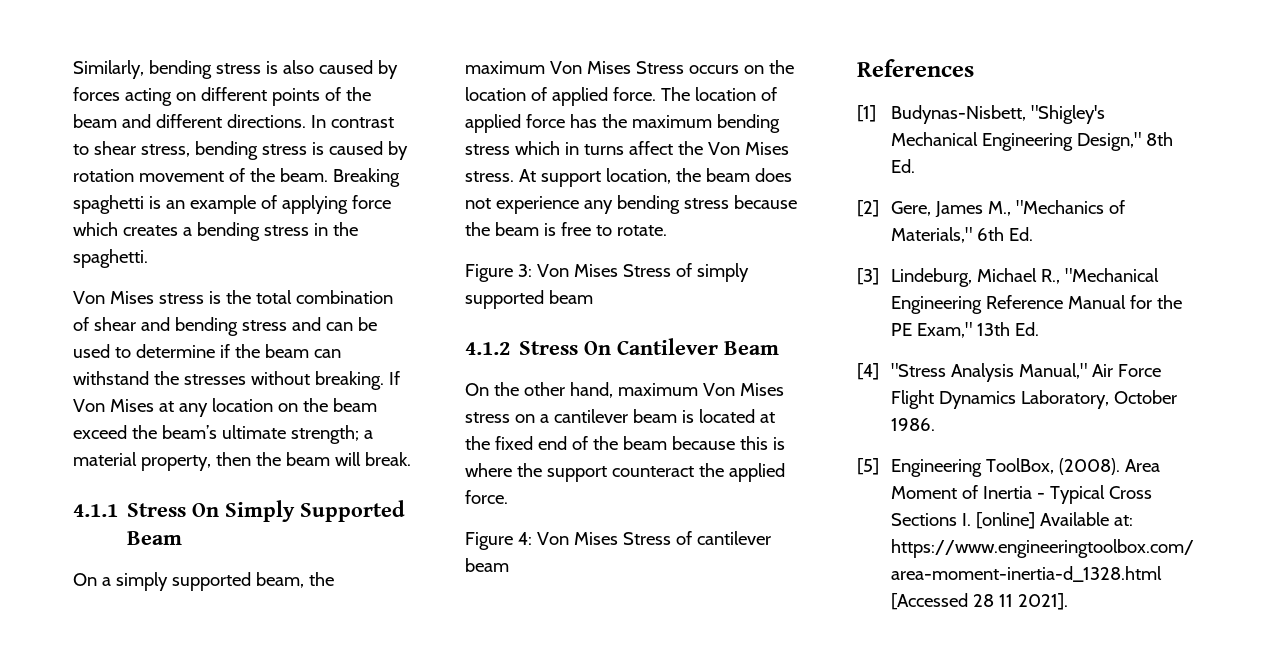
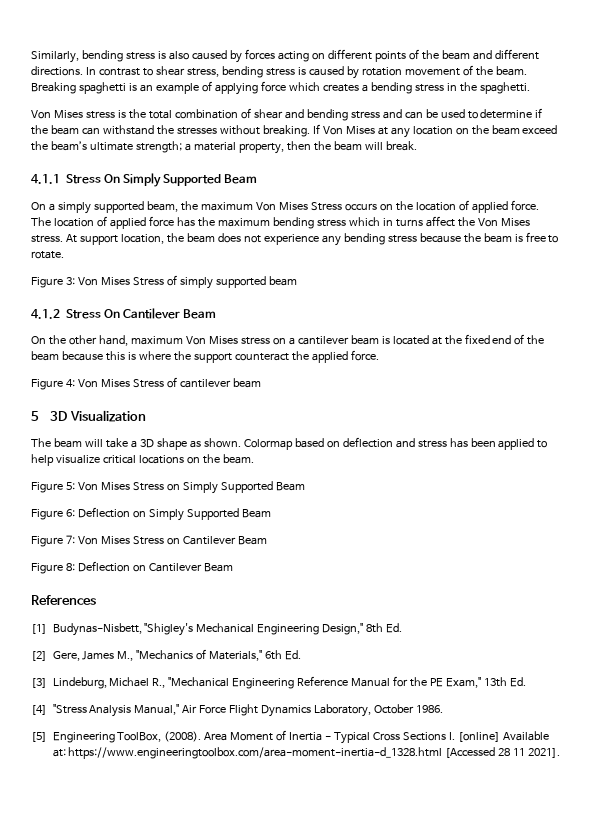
(509, 565) none -> [31,410,146,422] [31,437,548,450] [31,454,254,466] [31,481,305,494] [31,507,271,521] [31,535,267,547] [31,561,233,574] // 5 3D Visualization // The beam will take a 3D shape as shown. Colormap based on deflection and stress has been applied to help visualize critical locations on the beam. // Figure 5: Von Mises Stress on Simply Supported Beam // Figure 6: Deflection on Simply Supported Beam // Figure 7: Von Mises Stress on Cantilever Beam // Figure 8: Deflection on Cantilever Beam

